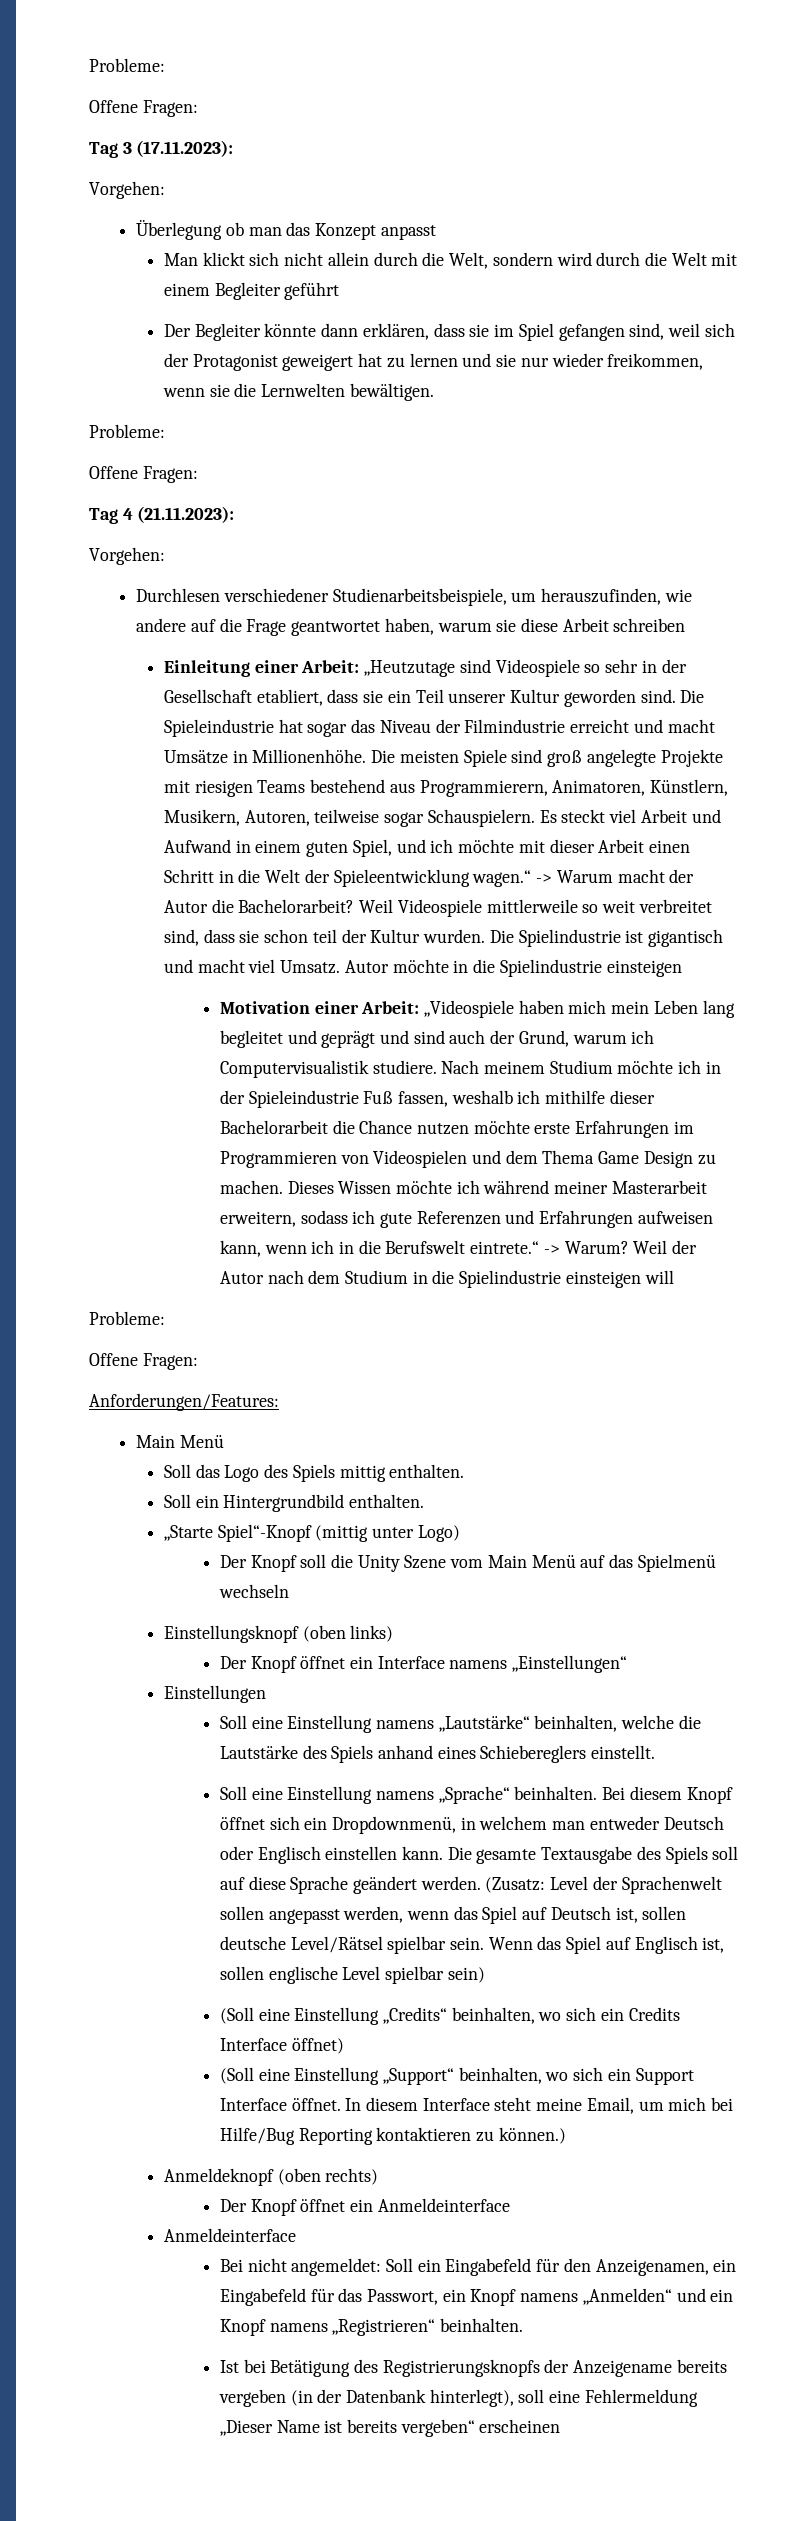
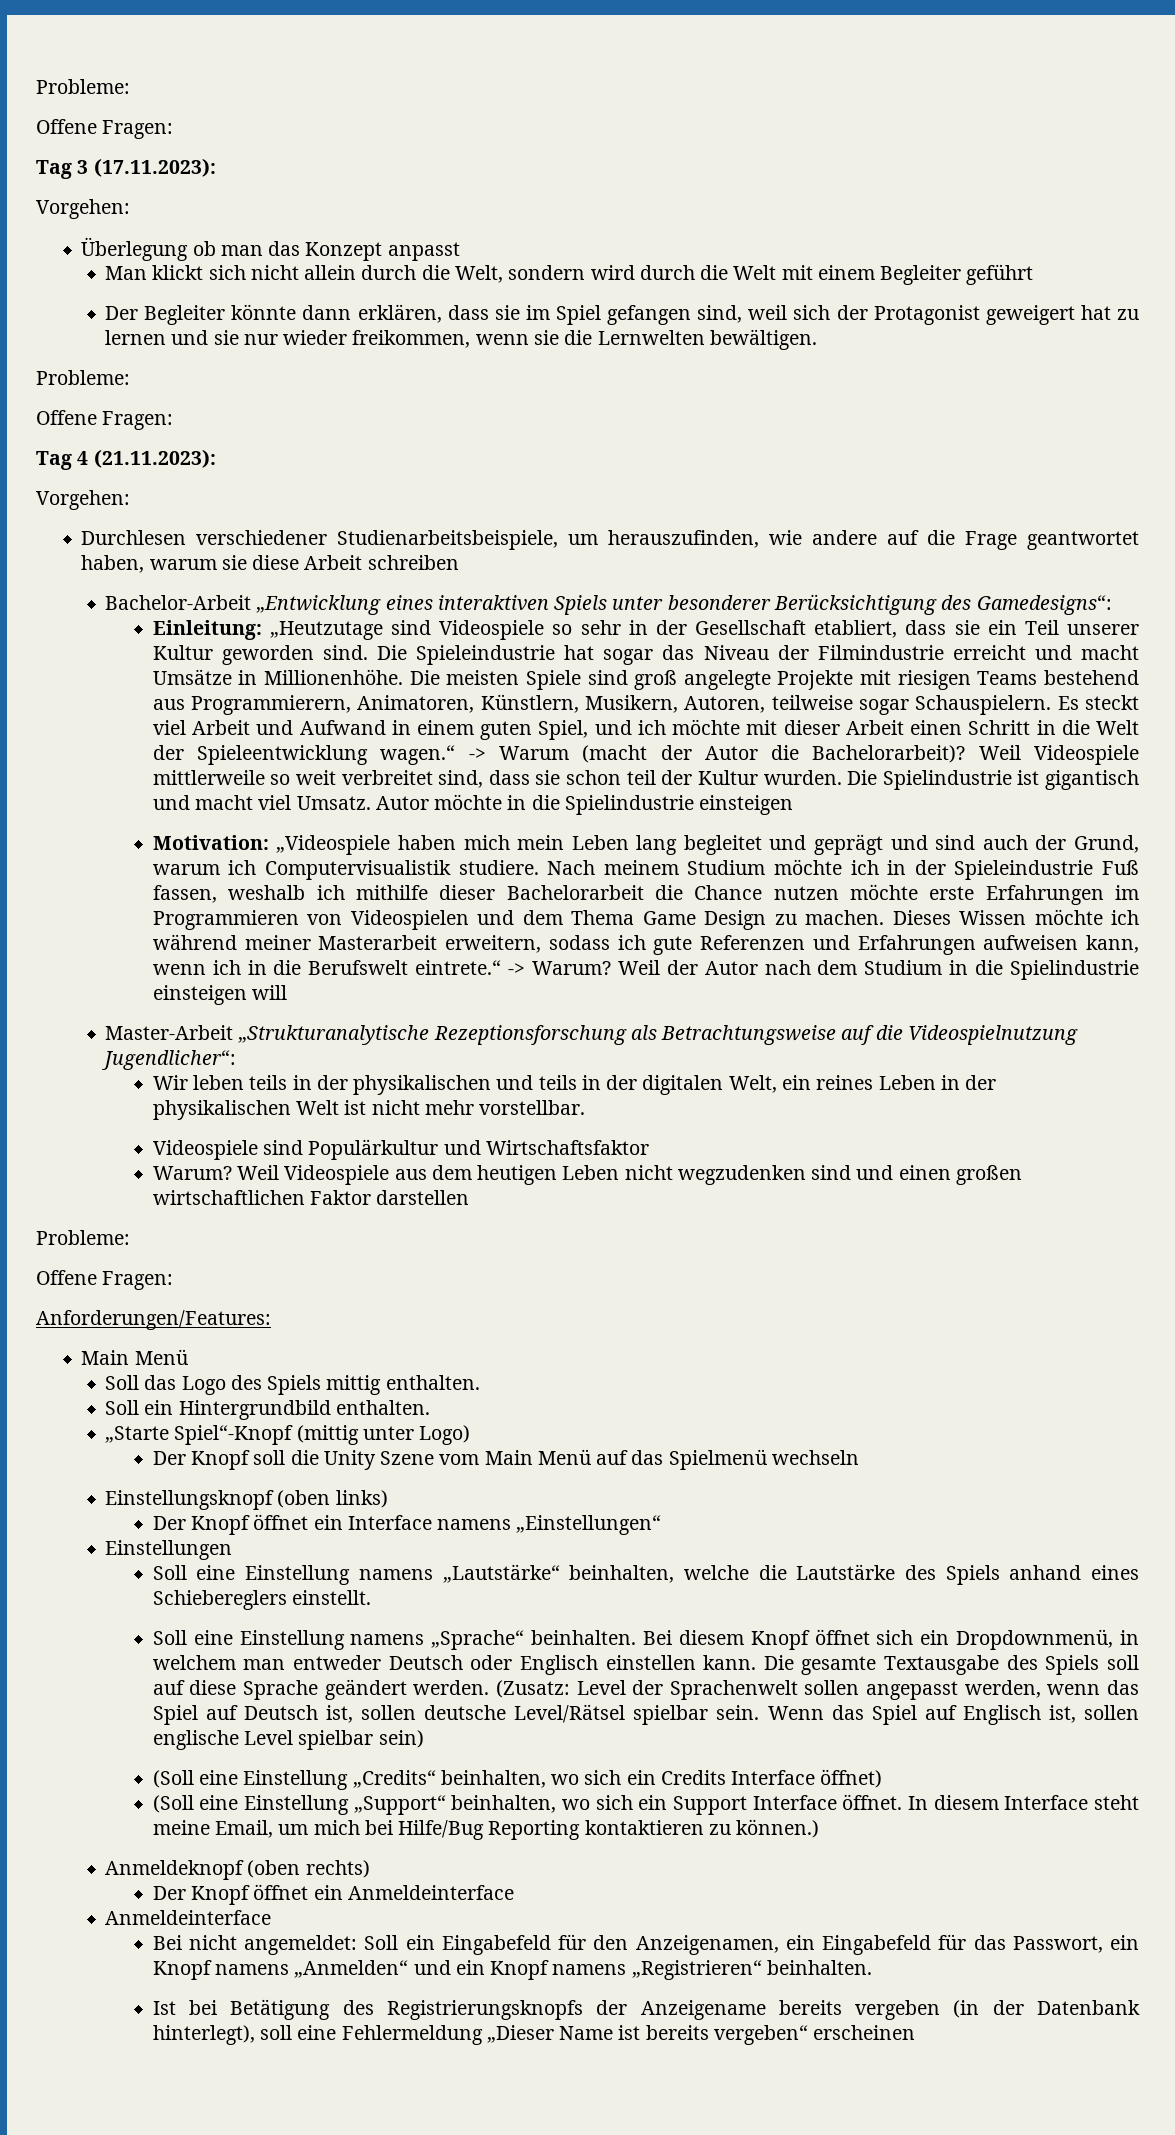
[164,660,360,677] Einleitung einer Arbeit: -> [105,594,1112,615] [152,620,262,640] Bachelor-Arbeit „Entwicklung eines interaktiven Spiels unter besonderer Berücksichtigung des Gamedesigns“: // Einleitung:
[617,869,665,883] macht -> [582,745,648,763] (macht
[238,899,355,913] Bachelorarbeit? -> [812,745,966,763] Bachelorarbeit)?
[219,1001,420,1014] Motivation einer Arbeit: -> [152,835,269,850] Motivation:
(674, 1277) none -> [105,1025,1078,1045] [101,1050,237,1070] [152,1075,997,1095] [152,1100,586,1120] [152,1139,649,1160] [152,1165,1022,1185] [152,1190,470,1205] // Master-Arbeit „Strukturanalytische Rezeptionsforschung als Betrachtungsweise auf die Videospielnutzung Jugendlicher“: // Wir leben teils in der physikalischen und teils in der digitalen Welt, ein reines Leben in der physikalischen Welt ist nicht mehr vorstellbar. // Videospiele sind Populärkultur und Wirtschaftsfaktor // Warum? Weil Videospiele aus dem heutigen Leben nicht wegzudenken sind und einen großen wirtschaftlichen Faktor darstellen

